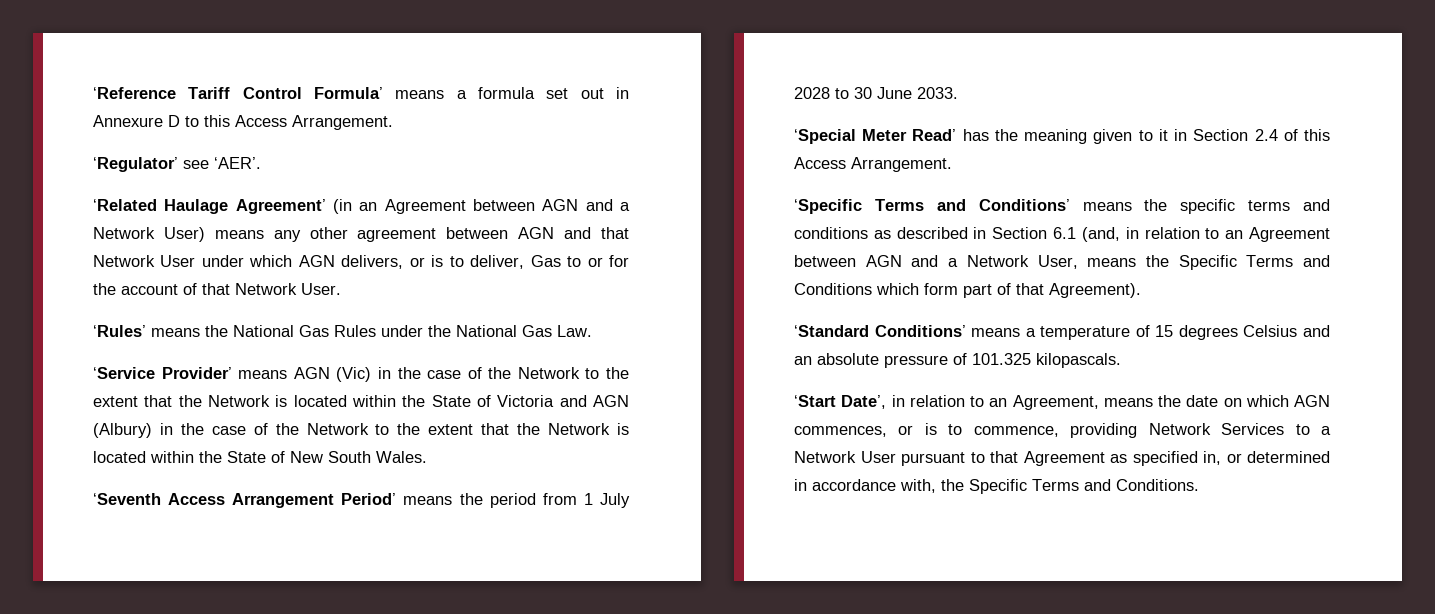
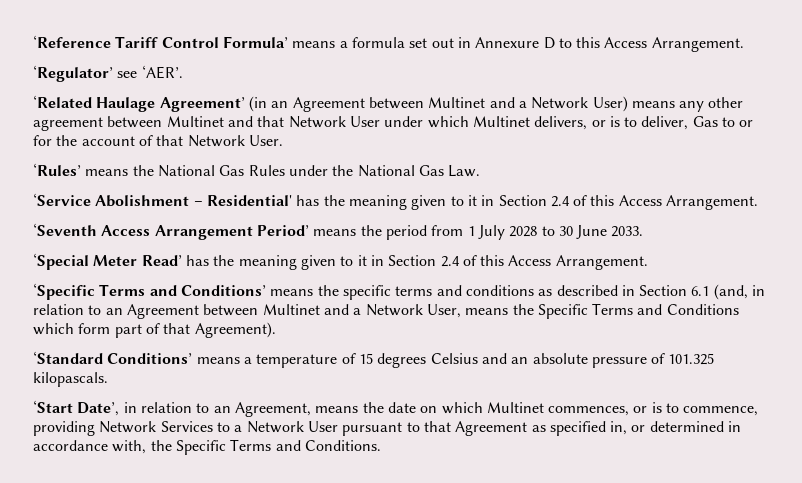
[542,199,579,211] AGN -> [428,97,486,108] Multinet
[518,227,555,239] AGN -> [166,116,224,127] Multinet
[298,255,335,267] AGN -> [472,116,530,127] Multinet
[161,367,629,382] [93,395,629,407] [93,423,629,438] [93,451,427,463] Provider’ means AGN (Vic) in the case of the Network to the extent that the Network is located within the State of Victoria and AGN (Albury) in the case of the Network to the extent that the Network is located within the State of New South Wales. -> [95,195,759,210] Abolishment – Residential' has the meaning given to it in Section 2.4 of this Access Arrangement.
[865,255,902,267] AGN -> [262,304,320,315] Multinet
[1294,395,1330,407] AGN -> [486,402,544,413] Multinet

